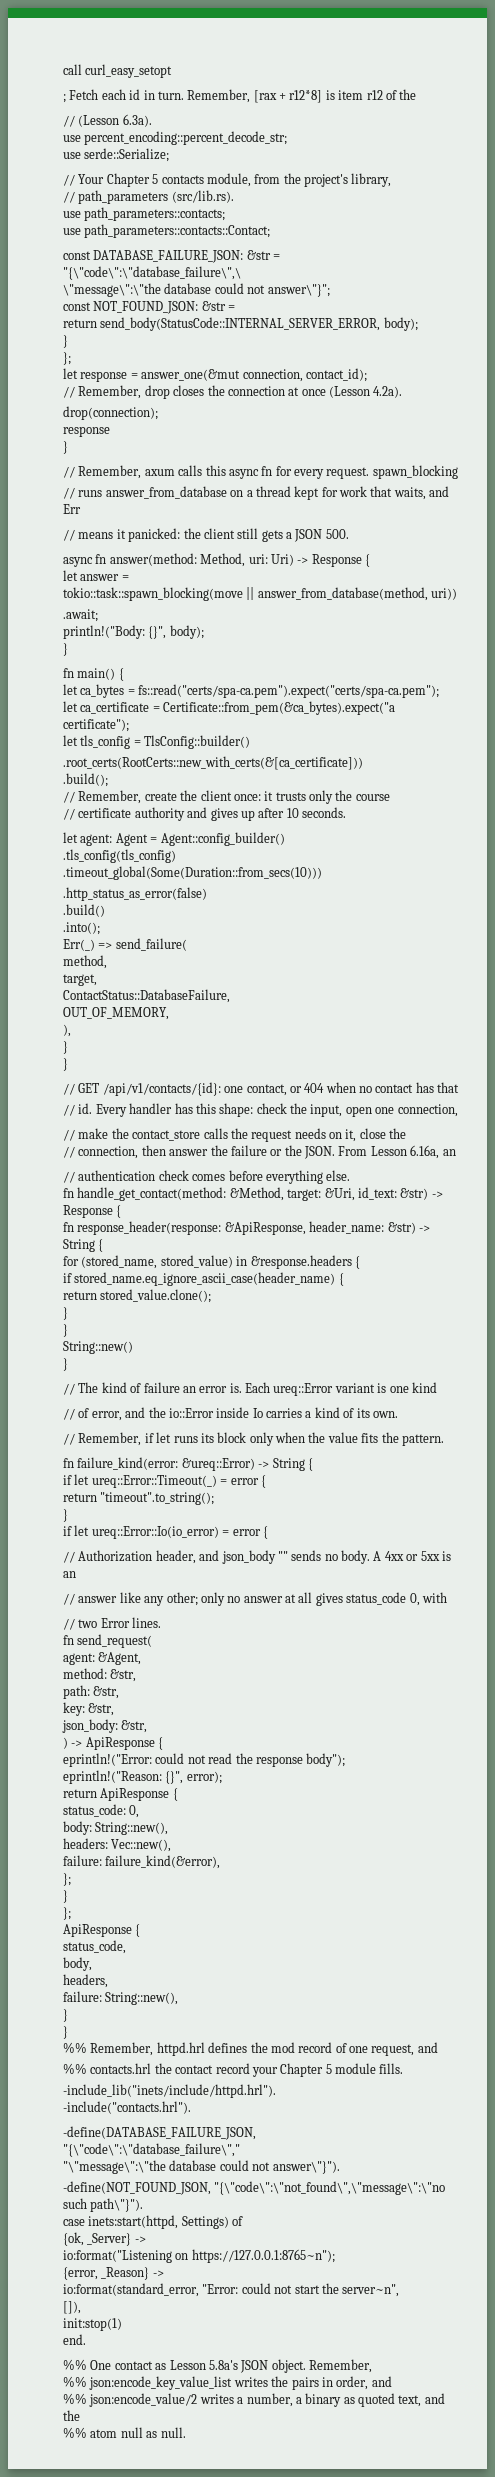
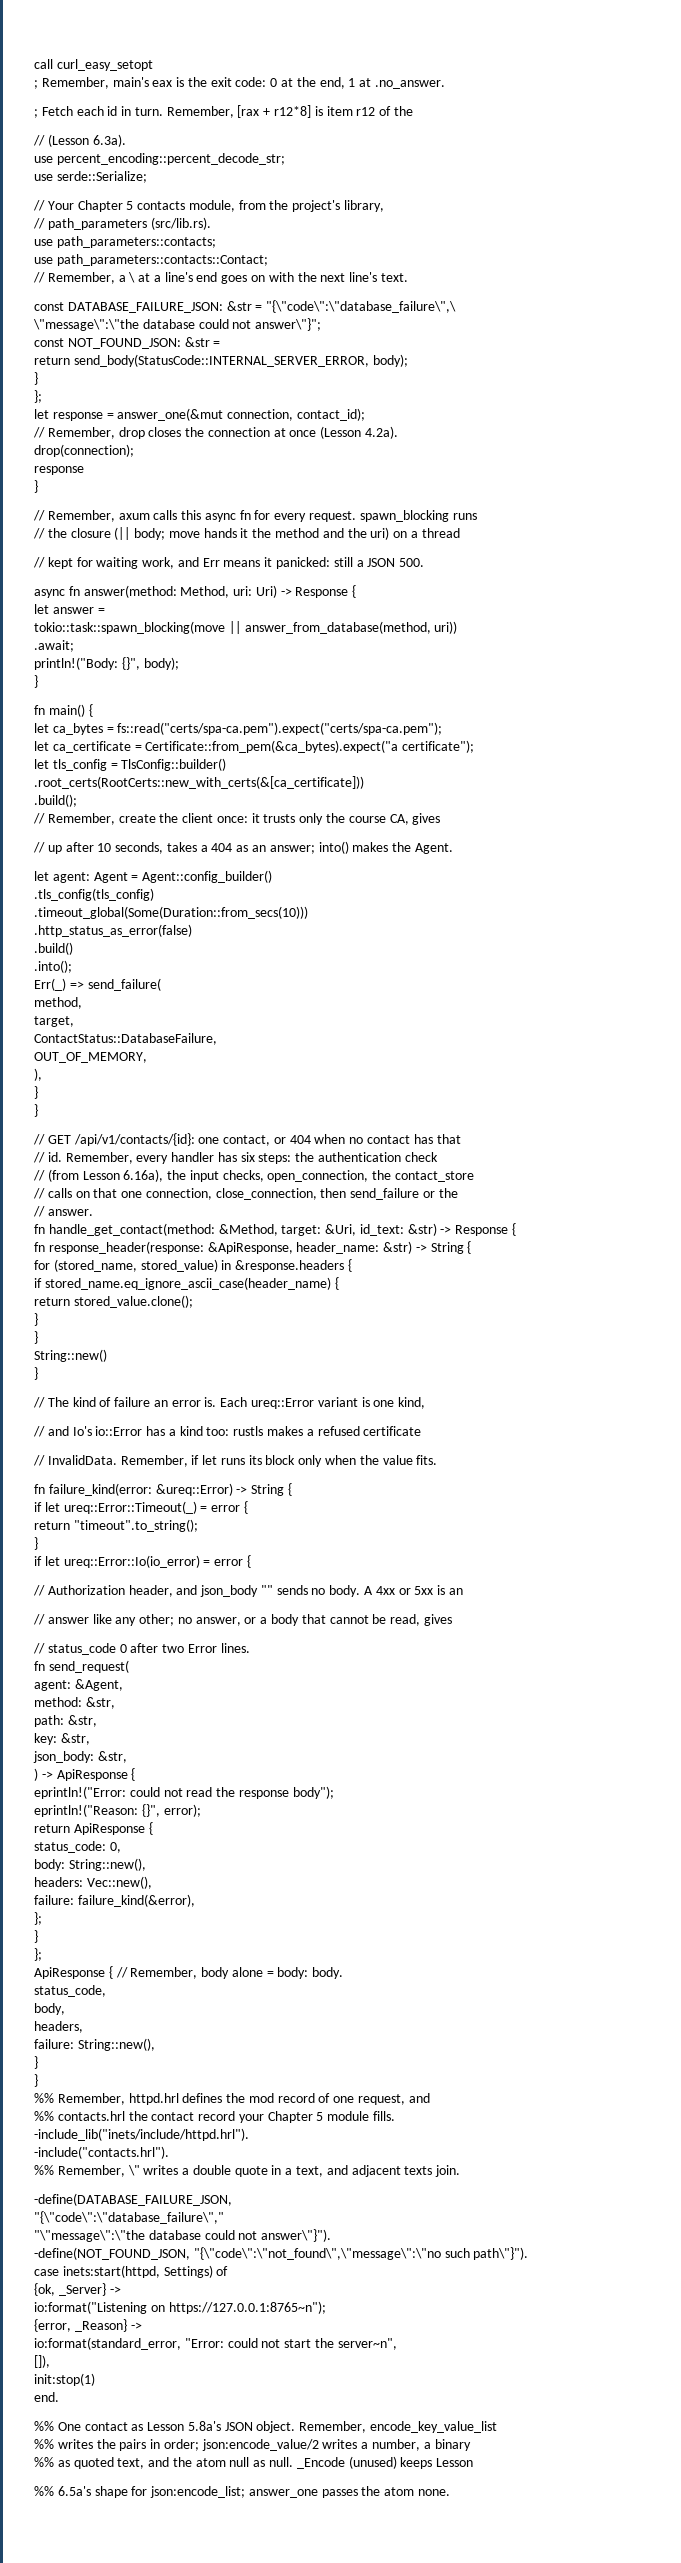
(173, 71) none -> [34,77,445,89] // ; Remember, main's eax is the exit code: 0 at the end, 1 at .no_answer.
(271, 231) none -> [33,272,408,284] // // Remember, a \ at a line's end goes on with the next line's text.
[63,486,227,499] // // runs answer_from_database -> [452,513,477,520] [33,527,390,540] runs // // the closure (|| body; move hands it the method and the uri)
(291, 491) none -> [33,557,45,568] // //
[339,486,426,500] work that waits, -> [96,557,175,569] waiting work,
[63,529,75,541] // // -> (220, 562) none
[183,528,283,542] the client still gets -> [333,557,353,567] still
[63,807,346,821] // // certificate authority and gives up after 10 seconds. -> [389,813,441,825] [33,841,453,854] CA, gives // // up after 10 seconds, takes a 404 as an answer; into() makes the Agent.
[95,1103,458,1117] [63,1128,407,1142] [63,1145,456,1159] [63,1170,351,1184] Every handler has this shape: check the input, open one connection, // // make the contact_store calls the request needs on it, close the // // connection, then answer the failure or the JSON. From Lesson 6.16a, an // // authentication check comes before everything else. -> [65,1152,438,1164] [33,1169,475,1182] [33,1188,458,1200] [33,1206,93,1217] Remember, every handler has six steps: the authentication check // // (from Lesson 6.16a), the input checks, open_connection, the contact_store // // calls on that one connection, close_connection, then send_failure or the // // answer.
[411,1382,437,1393] [63,1407,398,1421] [63,1433,75,1445] kind // // of error, and the io::Error inside Io carries a kind of its own. // // -> [398,1397,426,1409] [33,1426,422,1437] [33,1455,117,1466] kind, // // and Io's io::Error has a kind too: rustls makes a refused certificate // // InvalidData.
[361,1432,444,1446] fits the pattern. -> [416,1455,438,1465] fits.
[200,1592,447,1606] [63,1618,75,1630] only no answer at all gives status_code 0, with // // -> [177,1614,452,1626] [33,1643,159,1655] no answer, or a body that cannot be read, gives // // status_code 0 after
(141, 1930) none -> [115,1967,344,1979] // Remember, body alone = body: body.
(191, 2107) none -> [34,2165,461,2177] // %% Remember, \" writes a double quote in a text, and adjacent texts join.
[63,2376,233,2390] // %% json:encode_key_value_list -> [370,2421,498,2433] [34,2439,54,2449] encode_key_value_list // %%
[336,2376,392,2390] [63,2393,87,2404] order, and // %% -> [163,2439,199,2451] order;
(342, 2400) none -> [34,2457,54,2467] // %%
[63,2427,87,2438] // %% -> (192, 2462) none
(186, 2432) none -> [296,2456,474,2469] [34,2486,451,2498] _Encode (unused) keeps Lesson // %% 6.5a's shape for json:encode_list; answer_one passes the atom none.

